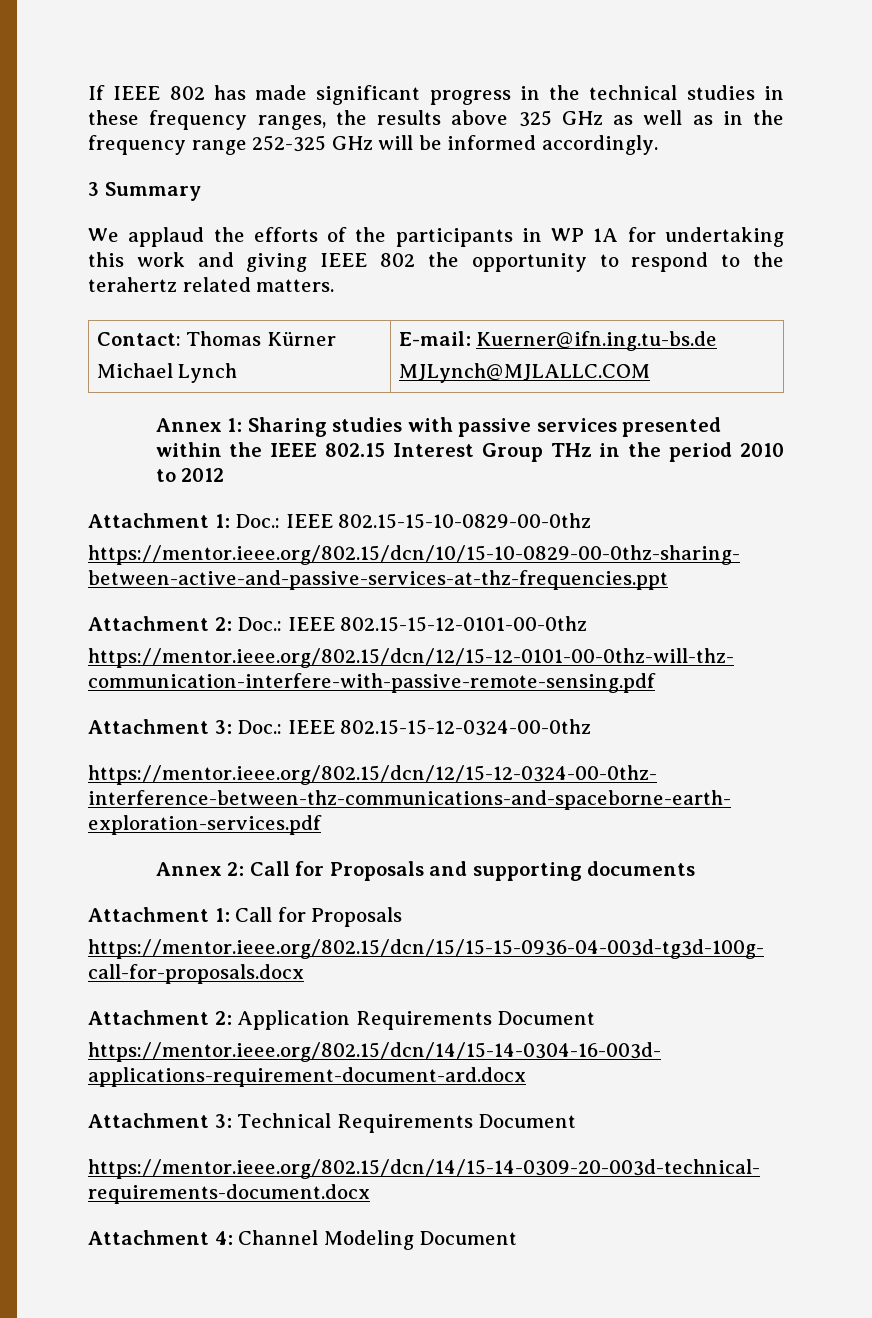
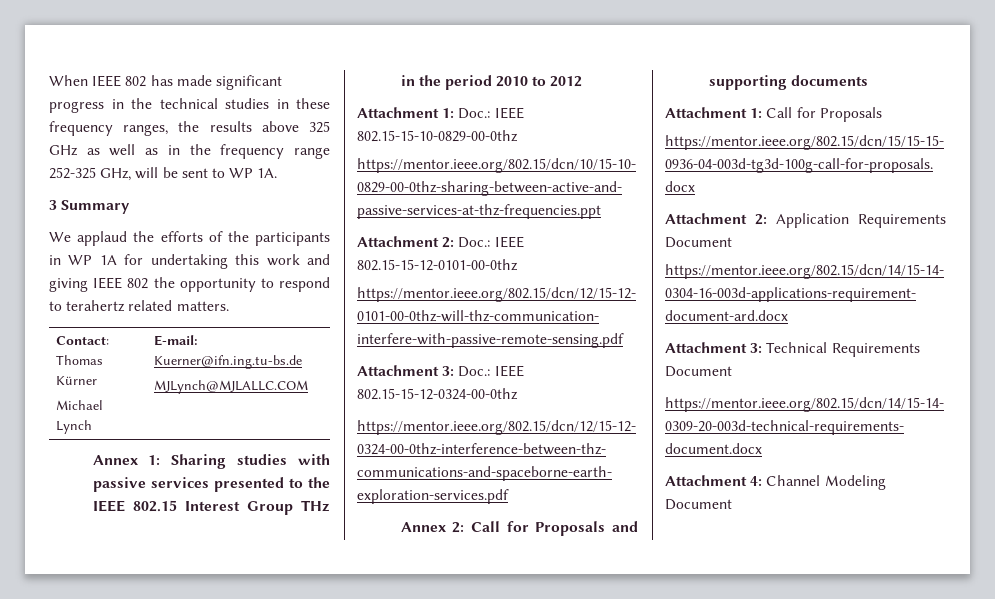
[88,85,105,100] If -> [49,75,88,86] When
[331,136,373,150] GHz -> [100,168,132,181] GHz,
[447,135,658,155] informed accordingly. -> [181,168,278,178] sent to WP 1A.
[753,252,785,267] the -> (62, 306) none
[155,442,222,457] within -> [288,478,303,488] to

